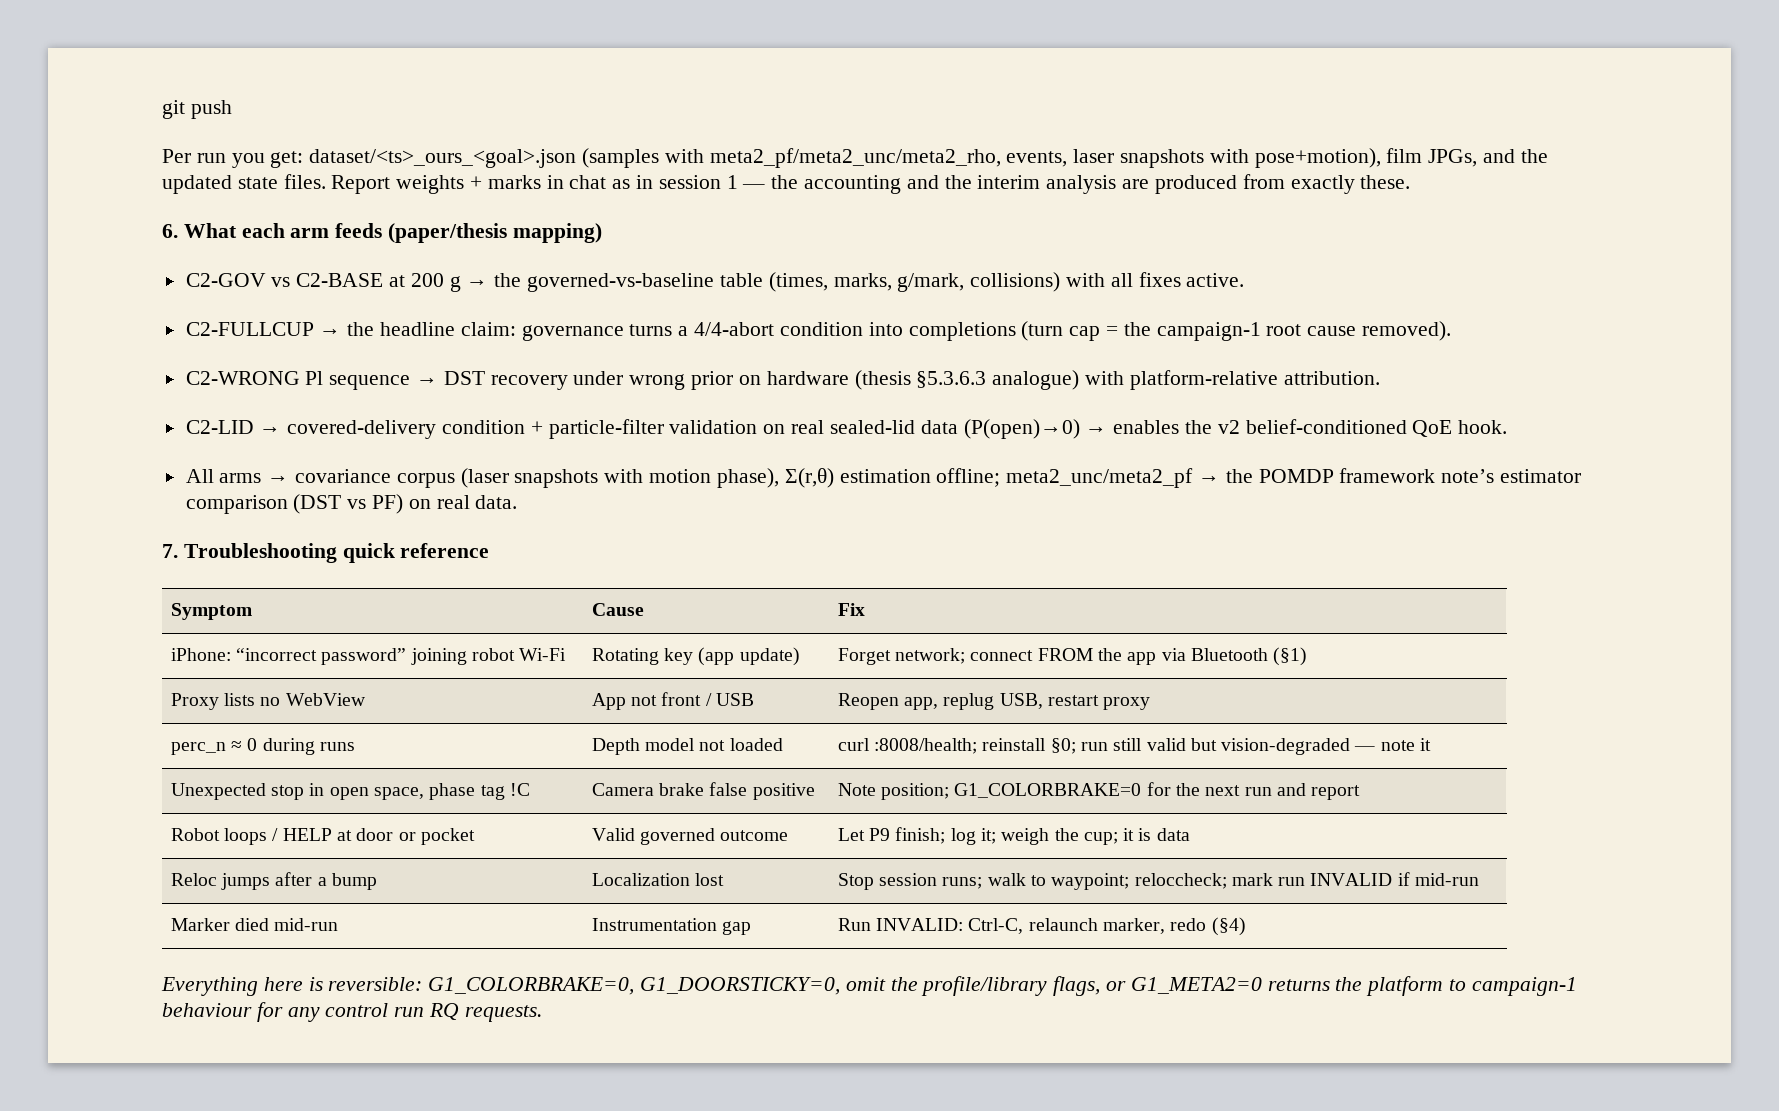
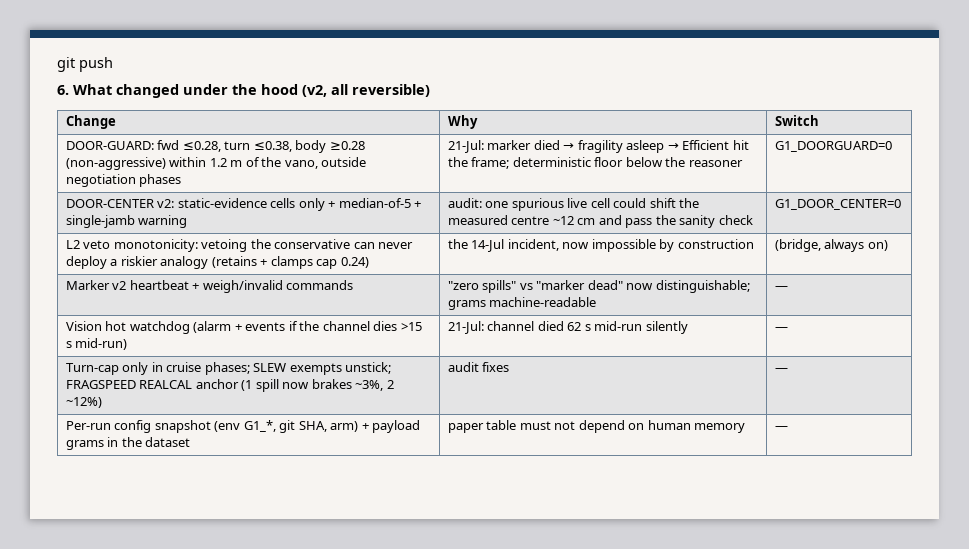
[162,148,1548,168] [162,174,1411,194] [162,223,602,243] [185,272,1245,292] [185,321,1451,341] [185,370,1380,390] [185,419,1508,439] [185,468,1581,488] [185,494,518,514] [162,543,490,563] [170,603,252,620] [591,603,644,616] [837,603,865,616] [170,648,567,665] [591,647,800,666] [837,647,1308,666] [170,693,365,710] [591,692,755,710] [837,693,1151,710] [170,738,356,755] [591,738,783,755] [837,738,1431,755] [170,783,530,800] [591,782,815,800] [837,782,1361,800] [170,828,475,845] [591,828,789,845] [837,827,1190,845] [170,872,378,890] [591,873,725,886] [837,872,1479,890] [170,918,339,931] [591,918,752,935] [837,917,1246,936] [161,976,1577,996] [162,1002,542,1022] Per run you get: dataset/<ts>_ours_<goal>.json (samples with meta2_pf/meta2_unc/meta2_rho, events, laser snapshots with pose+motion), film JPGs, and the updated state files. Report weights + marks in chat as in session 1 — the accounting and the interim analysis are produced from exactly these. // 6. What each arm feeds (paper/thesis mapping) // C2-GOV vs C2-BASE at 200 g → the governed-vs-baseline table (times, marks, g/mark, collisions) with all fixes active. // C2-FULLCUP → the headline claim: governance turns a 4/4-abort condition into completions (turn cap = the campaign-1 root cause removed). // C2-WRONG Pl sequence → DST recovery under wrong prior on hardware (thesis §5.3.6.3 analogue) with platform-relative attribution. // C2-LID → covered-delivery condition + particle-filter validation on real sealed-lid data (P(open)→0) → enables the v2 belief-conditioned QoE hook. // All arms → covariance corpus (laser snapshots with motion phase), Σ(r,θ) estimation offline; meta2_unc/meta2_pf → the POMDP framework note’s estimator comparison (DST vs PF) on real data. // 7. Troubleshooting quick reference // Symptom | Cause | Fix // iPhone: “incorrect password” joining robot Wi-Fi | Rotating key (app update) | Forget network; connect FROM the app via Bluetooth (§1) // Proxy lists no WebView | App not front / USB | Reopen app, replug USB, restart proxy // perc_n ≈ 0 during runs | Depth model not loaded | curl :8008/health; reinstall §0; run still valid but vision-degraded — note it // Unexpected stop in open space, phase tag !C | Camera brake false positive | Note position; G1_COLORBRAKE=0 for the next run and report // Robot loops / HELP at door or pocket | Valid governed outcome | Let P9 finish; log it; weigh the cup; it is data // Reloc jumps after a bump | Localization lost | Stop session runs; walk to waypoint; reloccheck; mark run INVALID if mid-run // Marker died mid-run | Instrumentation gap | Run INVALID: Ctrl-C, relaunch marker, redo (§4) // Everything here is reversible: G1_COLORBRAKE=0, G1_DOORSTICKY=0, omit the profile/library flags, or G1_META2=0 returns the platform to campaign-1 behaviour for any control run RQ requests. -> [57,84,430,98] [65,115,116,129] [447,115,478,129] [774,115,819,126] [65,140,365,153] [65,157,367,170] [65,174,182,187] [447,140,749,153] [447,157,743,169] [774,141,892,152] [65,198,422,211] [65,215,188,228] [447,198,700,211] [447,215,753,228] [774,199,901,210] [65,239,414,252] [65,256,369,269] [447,239,754,252] [774,239,888,252] [65,280,354,293] [447,280,750,293] [447,297,597,310] [774,286,788,290] [65,321,422,334] [65,338,128,350] [447,321,688,334] [774,327,788,331] [65,362,392,375] [65,379,394,392] [65,397,102,408] [447,362,510,372] [774,368,788,372] [65,420,421,433] [65,437,191,450] [447,420,746,433] [774,426,788,430] 6. What changed under the hood (v2, all reversible) // Change | Why | Switch // DOOR-GUARD: fwd ≤0.28, turn ≤0.38, body ≥0.28 (non-aggressive) within 1.2 m of the vano, outside negotiation phases | 21-Jul: marker died → fragility asleep → Efficient hit the frame; deterministic floor below the reasoner | G1_DOORGUARD=0 // DOOR-CENTER v2: static-evidence cells only + median-of-5 + single-jamb warning | audit: one spurious live cell could shift the measured centre ~12 cm and pass the sanity check | G1_DOOR_CENTER=0 // L2 veto monotonicity: vetoing the conservative can never deploy a riskier analogy (retains + clamps cap 0.24) | the 14-Jul incident, now impossible by construction | (bridge, always on) // Marker v2 heartbeat + weigh/invalid commands | "zero spills" vs "marker dead" now distinguishable; grams machine-readable | — // Vision hot watchdog (alarm + events if the channel dies >15 s mid-run) | 21-Jul: channel died 62 s mid-run silently | — // Turn-cap only in cruise phases; SLEW exempts unstick; FRAGSPEED REALCAL anchor (1 spill now brakes ~3%, 2 ~12%) | audit fixes | — // Per-run config snapshot (env G1_*, git SHA, arm) + payload grams in the dataset | paper table must not depend on human memory | —

